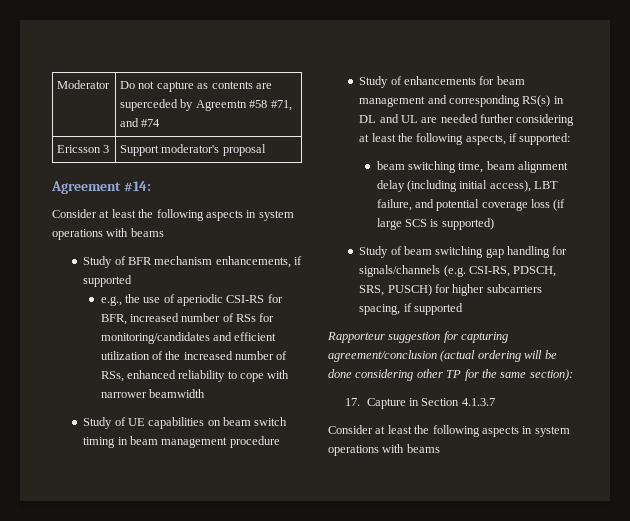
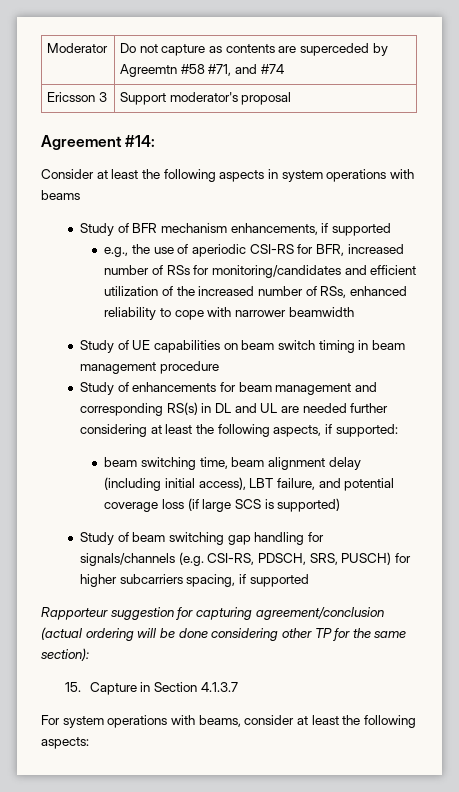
[345,398,361,406] 17. -> [65,682,82,692] 15.
[328,425,570,437] [328,444,440,456] Consider at least the following aspects in system operations with beams -> [41,715,416,728] [41,737,89,749] For system operations with beams, consider at least the following aspects:

